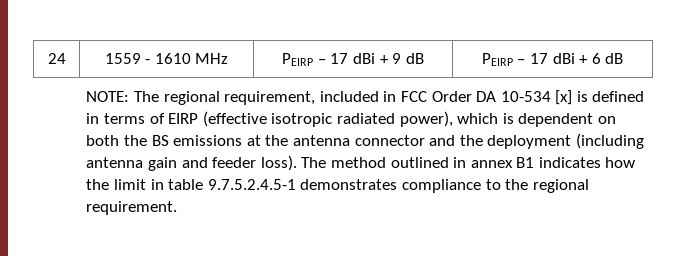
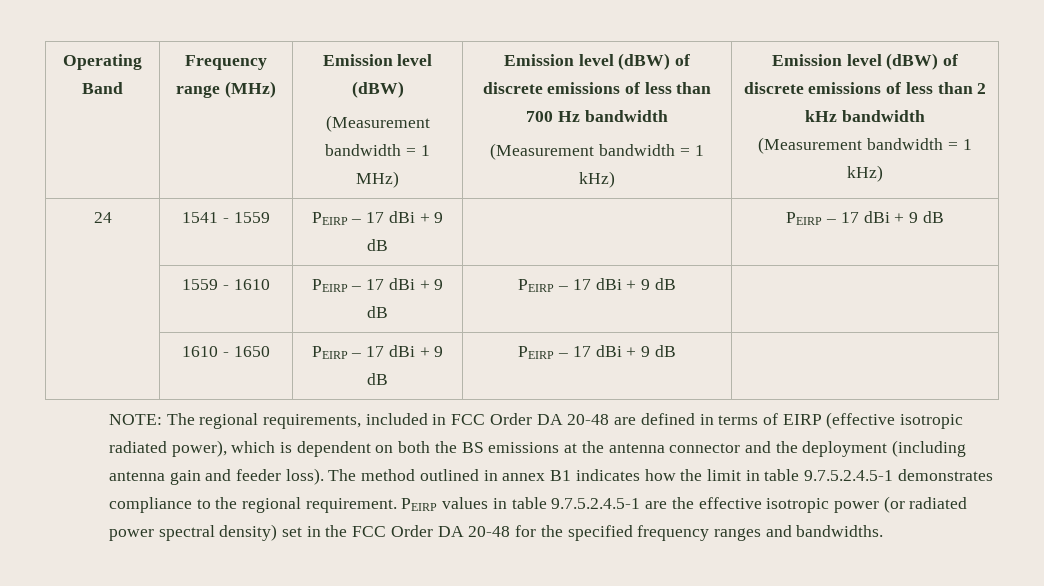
[47,53,66,64] 24 -> [63,54,142,70] [82,82,123,94] [185,55,267,70] [176,81,276,98] [322,54,433,66] [351,81,404,98] [325,115,430,132] [325,144,430,156] [356,171,399,188] [503,53,691,70] [482,82,712,94] [526,110,668,122] [490,143,704,160] [579,171,615,188] [771,53,959,70] [743,82,987,94] [805,110,925,122] [758,137,972,154] [847,165,883,182] [93,212,112,223] [182,212,270,223] [311,211,444,225] [367,239,388,251] [786,211,944,225] Operating Band | Frequency range (MHz) | Emission level (dBW) // (Measurement bandwidth = 1 MHz) | Emission level (dBW) of discrete emissions of less than 700 Hz bandwidth // (Measurement bandwidth = 1 kHz) | Emission level (dBW) of discrete emissions of less than 2 kHz bandwidth // (Measurement bandwidth = 1 kHz) // 24 | 1541 - 1559 | PEIRP – 17 dBi + 9 dB | | PEIRP – 17 dBi + 9 dB //
[195,53,229,64] MHz -> (270, 284) none
[591,53,624,64] 6 dB -> [640,278,676,290] [182,346,270,357] [311,345,444,359] [367,373,388,385] [518,345,676,359] 9 dB | // | 1610 - 1650 | PEIRP – 17 dBi + 9 dB | PEIRP – 17 dBi + 9 dB |
[224,91,316,105] requirement, -> [263,414,362,429] requirements,
[500,90,588,105] 10-534 [x] is -> [567,414,637,425] 20-48 are
(178, 208) none -> [401,496,968,513] [108,524,884,541] PEIRP values in table 9.7.5.2.4.5-1 are the effective isotropic power (or radiated power spectral density) set in the FCC Order DA 20-48 for the specified frequency ranges and bandwidths.

